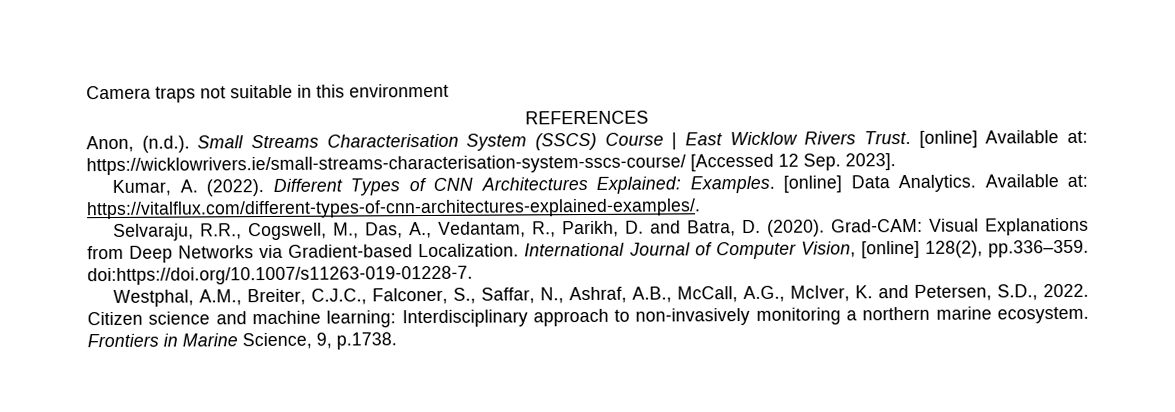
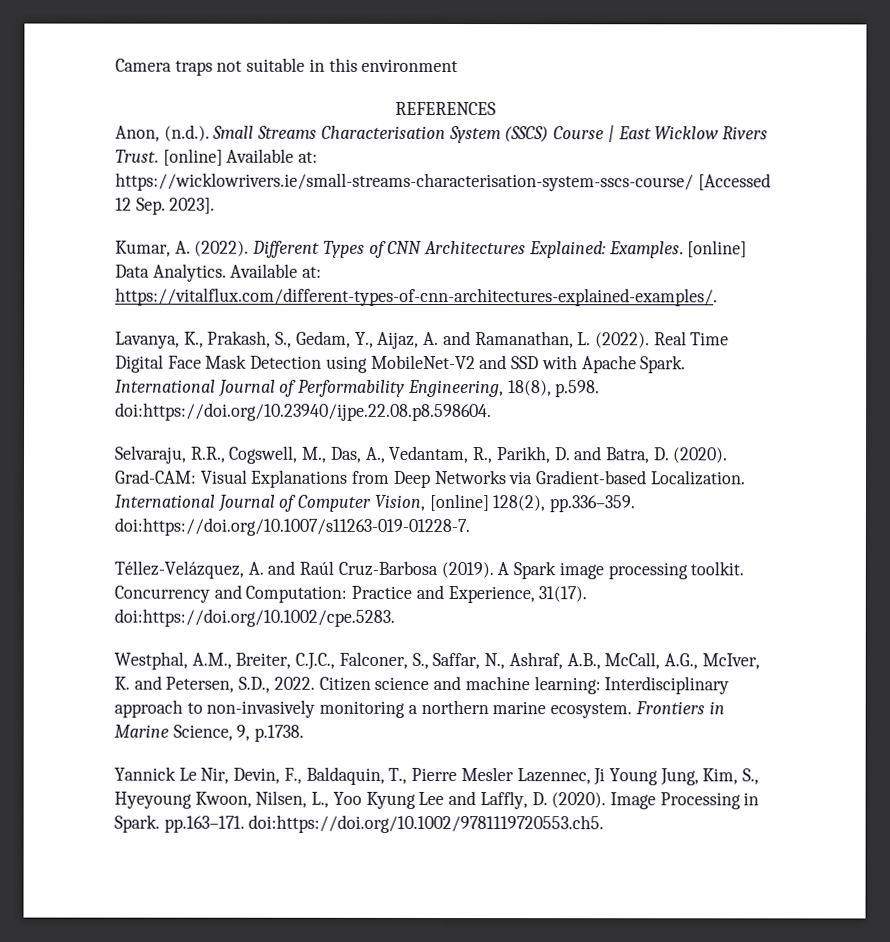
(701, 209) none -> [115,330,730,349] [115,354,687,374] [115,379,601,398] [115,402,492,422] // Lavanya, K., Prakash, S., Gedam, Y., Aijaz, A. and Ramanathan, L. (2022). Real Time Digital Face Mask Detection using MobileNet-V2 and SSD with Apache Spark. International Journal of Performability Engineering, 18(8), p.598. doi:https://doi.org/10.23940/ijpe.22.08.p8.598604.
(473, 275) none -> [114,560,745,580] [114,584,588,604] [114,608,395,627] // Téllez-Velázquez, A. and Raúl Cruz-Barbosa (2019). A Spark image processing toolkit. Concurrency and Computation: Practice and Experience, 31(17). doi:https://doi.org/10.1002/cpe.5283.
(397, 341) none -> [114,766,760,786] [114,790,760,810] [114,814,605,834] // Yannick Le Nir, Devin, F., Baldaquin, T., Pierre Mesler Lazennec, Ji Young Jung, Kim, S., Hyeyoung Kwoon, Nilsen, L., Yoo Kyung Lee and Laffly, D. (2020). Image Processing in Spark. pp.163–171. doi:https://doi.org/10.1002/9781119720553.ch5.

